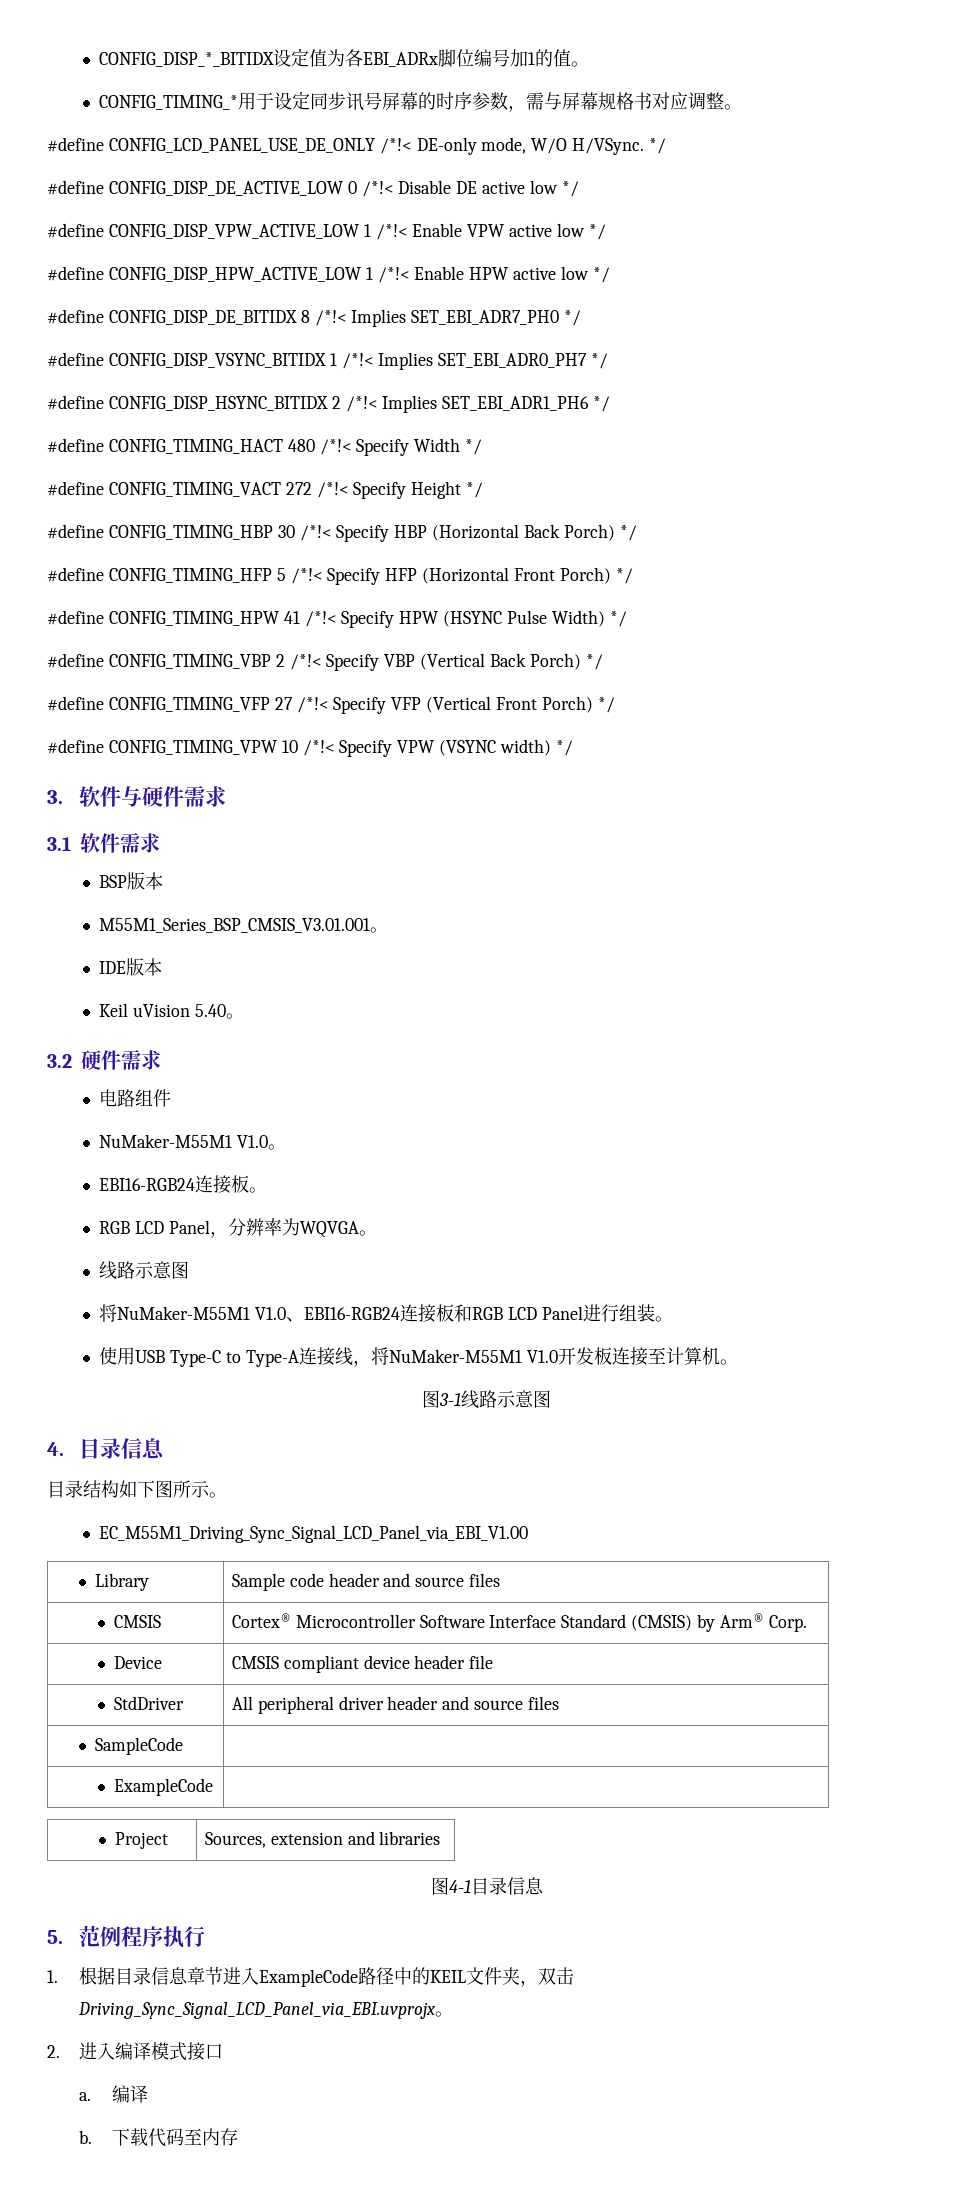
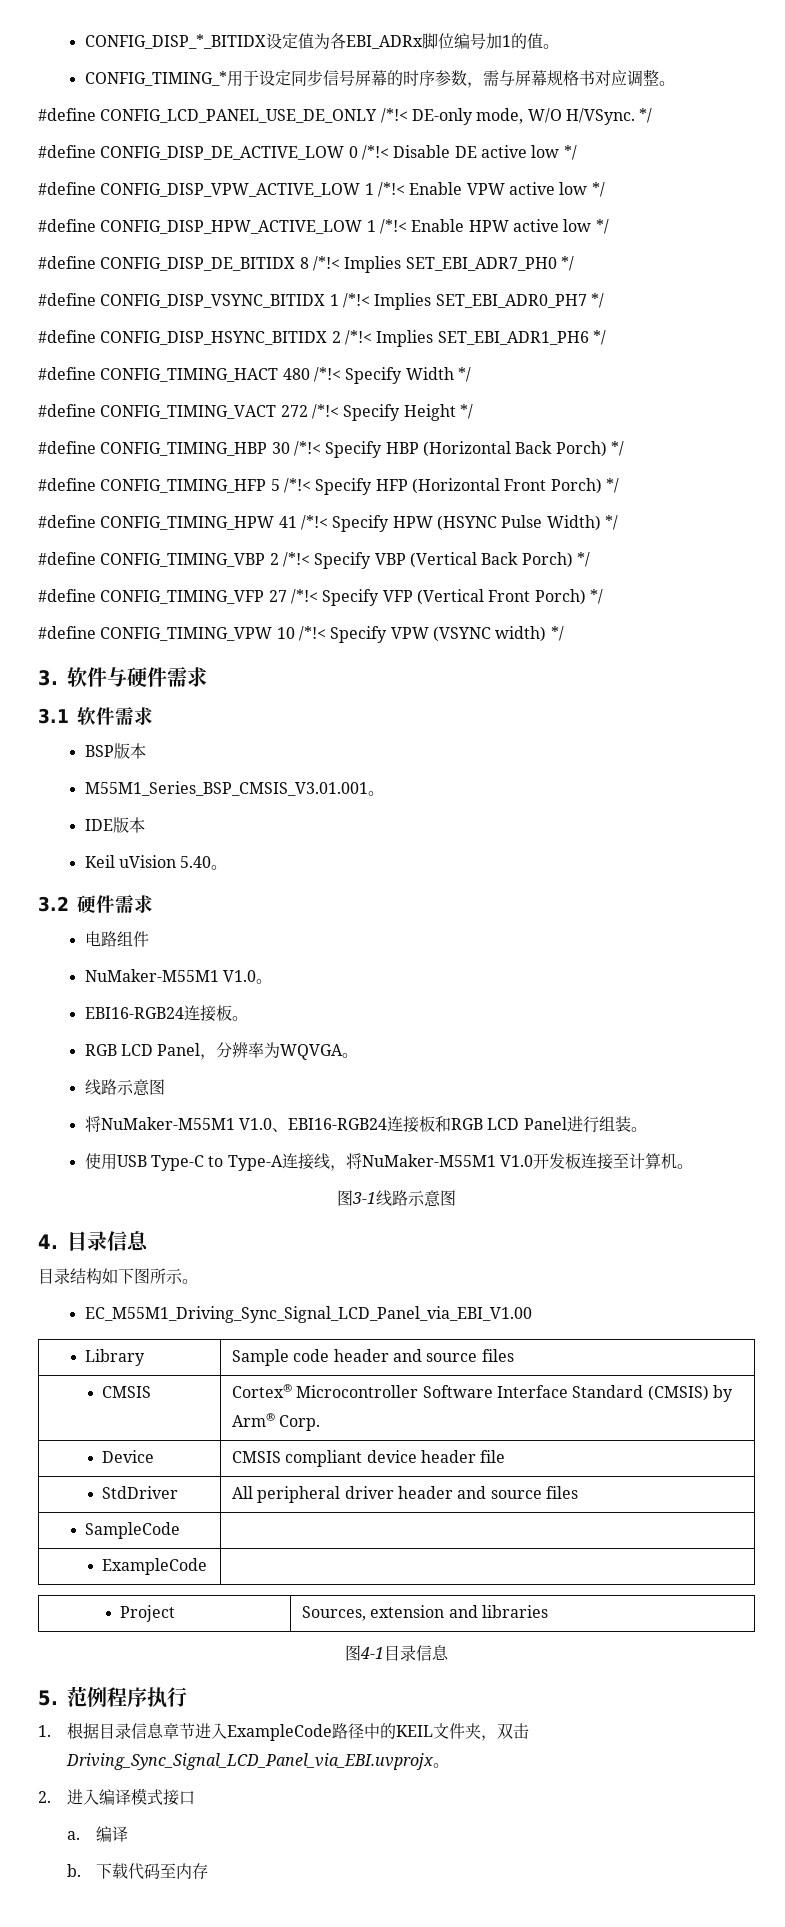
[346,92,365,111] 讯 -> [322,70,339,86] 信

